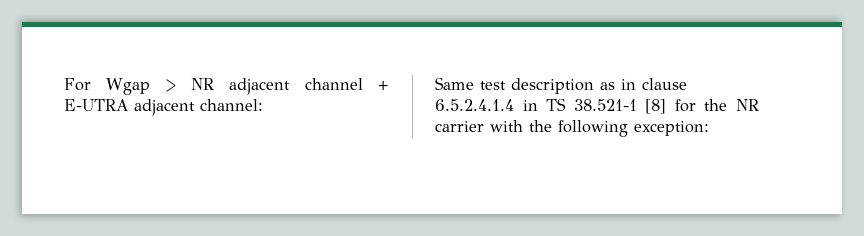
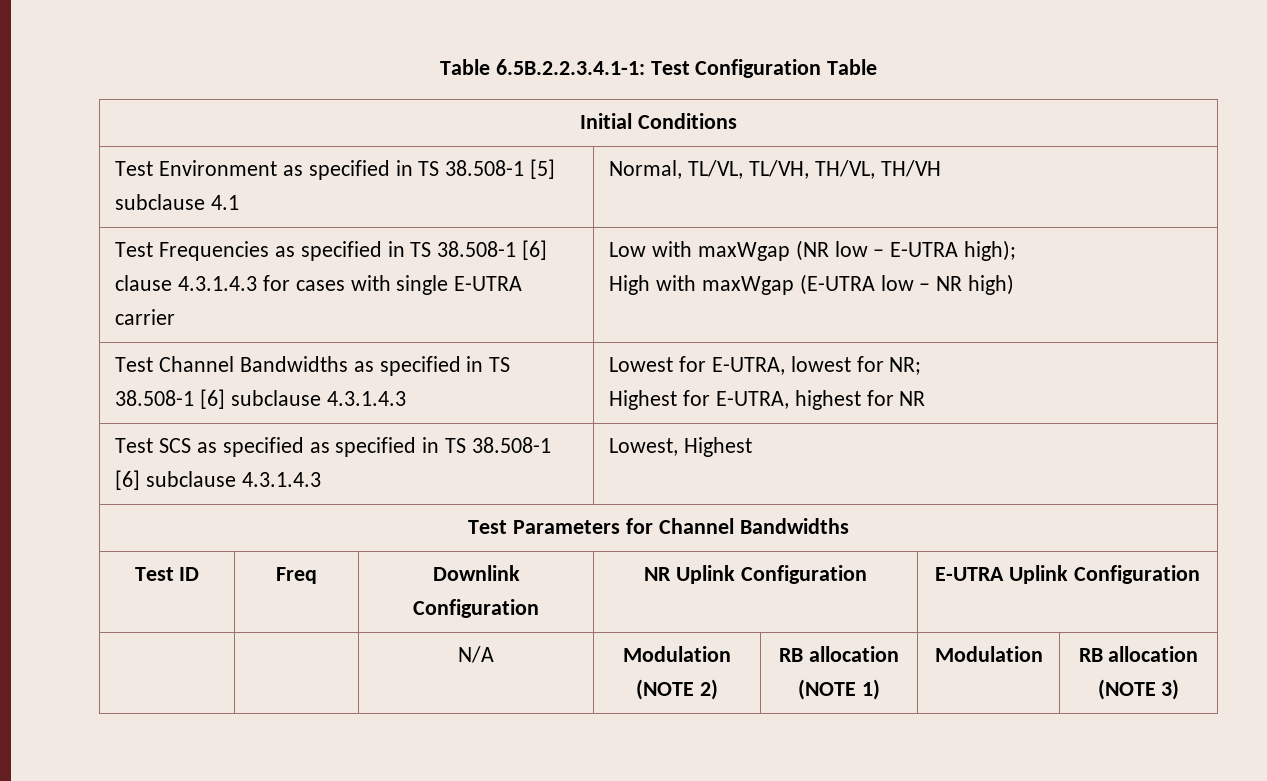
[64,78,388,95] [64,99,263,116] [435,77,687,94] [435,98,759,114] [435,120,709,137] For Wgap > NR adjacent channel + E-UTRA adjacent channel: // Same test description as in clause 6.5.2.4.1.4 in TS 38.521-1 [8] for the NR carrier with the following exception: -> [439,59,878,78] [580,113,737,129] [115,159,555,180] [115,194,240,210] [609,160,941,179] [115,240,547,261] [115,275,523,295] [115,309,176,325] [609,240,1016,261] [609,274,1014,295] [115,356,511,376] [115,389,406,409] [609,356,922,375] [609,390,926,410] [115,437,551,457] [115,470,321,490] [609,437,753,457] [468,518,849,534] [134,567,200,581] [276,567,317,584] [432,565,520,581] [413,599,539,618] [644,565,867,584] [935,565,1200,584] [458,646,494,663] [623,646,731,662] [636,679,718,700] [779,646,899,662] [798,679,880,700] [934,646,1043,662] [1078,646,1199,662] [1097,679,1180,700] Table 6.5B.2.2.3.4.1-1: Test Configuration Table // Initial Conditions // Test Environment as specified in TS 38.508-1 [5] subclause 4.1 | Normal, TL/VL, TL/VH, TH/VL, TH/VH // Test Frequencies as specified in TS 38.508-1 [6] clause 4.3.1.4.3 for cases with single E-UTRA carrier | Low with maxWgap (NR low – E-UTRA high); // High with maxWgap (E-UTRA low – NR high) // Test Channel Bandwidths as specified in TS 38.508-1 [6] subclause 4.3.1.4.3 | Lowest for E-UTRA, lowest for NR; // Highest for E-UTRA, highest for NR // Test SCS as specified as specified in TS 38.508-1 [6] subclause 4.3.1.4.3 | Lowest, Highest // Test Parameters for Channel Bandwidths // Test ID | Freq | Downlink Configuration | NR Uplink Configuration | E-UTRA Uplink Configuration // | | N/A | Modulation (NOTE 2) | RB allocation (NOTE 1) | Modulation | RB allocation (NOTE 3)

